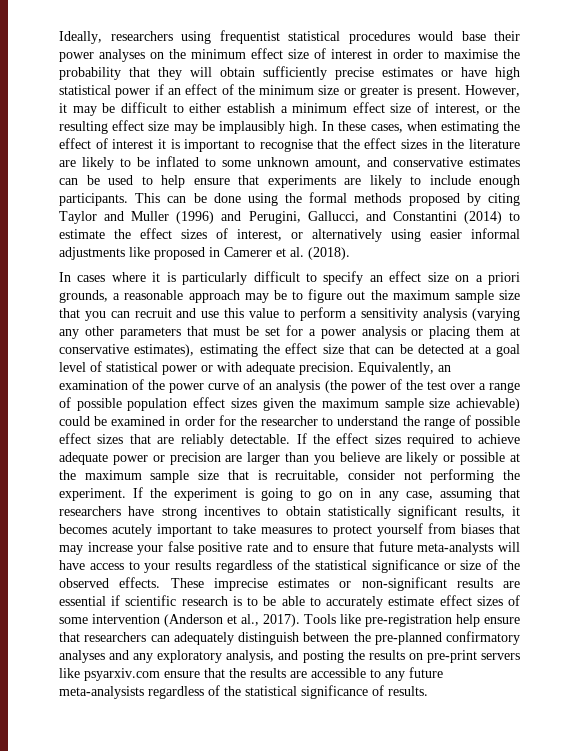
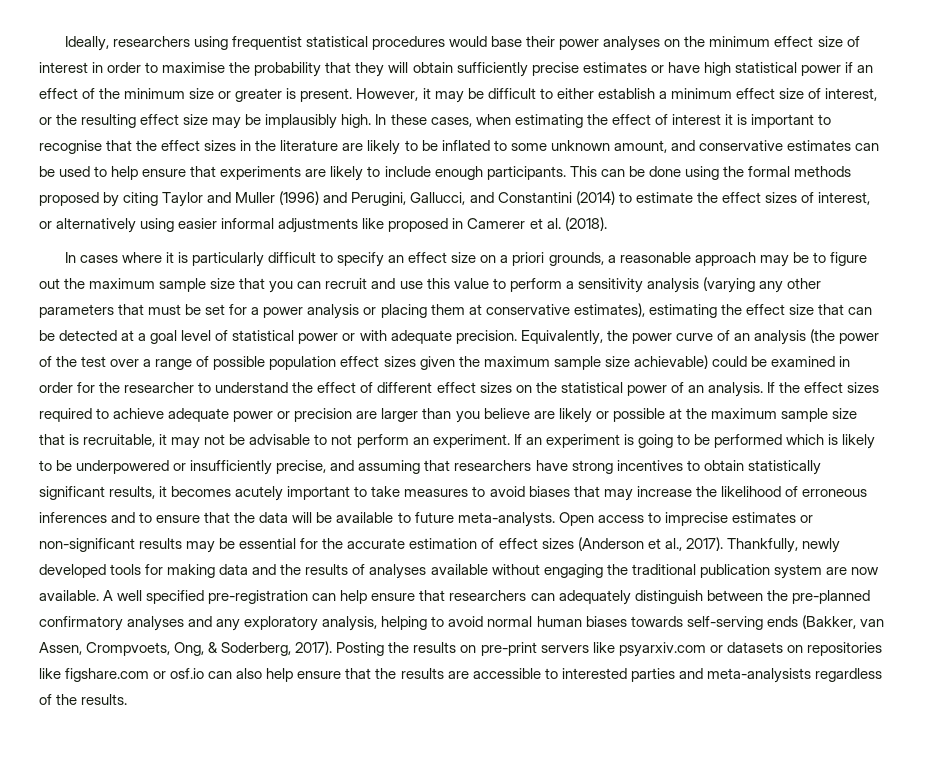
[438,365,451,372] [59,379,145,390] an examination of -> (603, 337) none
[423,415,520,429] [59,433,291,447] range of possible effect sizes that are reliably detectable. -> [317,382,763,397] effect of different effect sizes on the statistical power of an analysis.
[347,469,520,483] consider not performing the -> [159,434,429,449] it may not be advisable to not perform an
[150,488,168,498] the -> [525,437,542,445] an
[318,488,433,501] go on in any case, -> [693,434,876,449] [39,460,355,475] be performed which is likely to be underpowered or insufficiently precise, and
[333,523,456,537] protect yourself from -> [489,486,525,497] avoid
[137,541,520,555] [59,559,520,573] [59,577,204,588] your false positive rate and to ensure that future meta-analysts will have access to your results regardless of the statistical significance or size of the observed effects. These -> [695,486,867,497] [39,512,661,527] the likelihood of erroneous inferences and to ensure that the data will be available to future meta-analysts. Open access to
[503,581,520,588] [59,595,520,609] [59,614,452,627] are essential if scientific research is to be able to accurately estimate effect sizes of some intervention (Anderson et al., 2017). Tools like pre-registration -> [186,537,840,553] [39,564,879,579] [39,590,337,604] may be essential for the accurate estimation of effect sizes (Anderson et al., 2017). Thankfully, newly developed tools for making data and the results of analyses available without engaging the traditional publication system are now available. A well specified pre-registration can
[278,650,344,663] and posting -> [381,615,884,630] [39,641,385,656] helping to avoid normal human biases towards self-serving ends (Bakker, van Assen, Crompvoets, Ong, & Soderberg, 2017). Posting
(160, 674) none -> [709,642,882,656] [39,668,294,682] or datasets on repositories like figshare.com or osf.io can also help
[385,667,443,681] any future -> [561,668,703,682] interested parties and
[245,685,384,699] statistical significance of -> (78, 699) none

